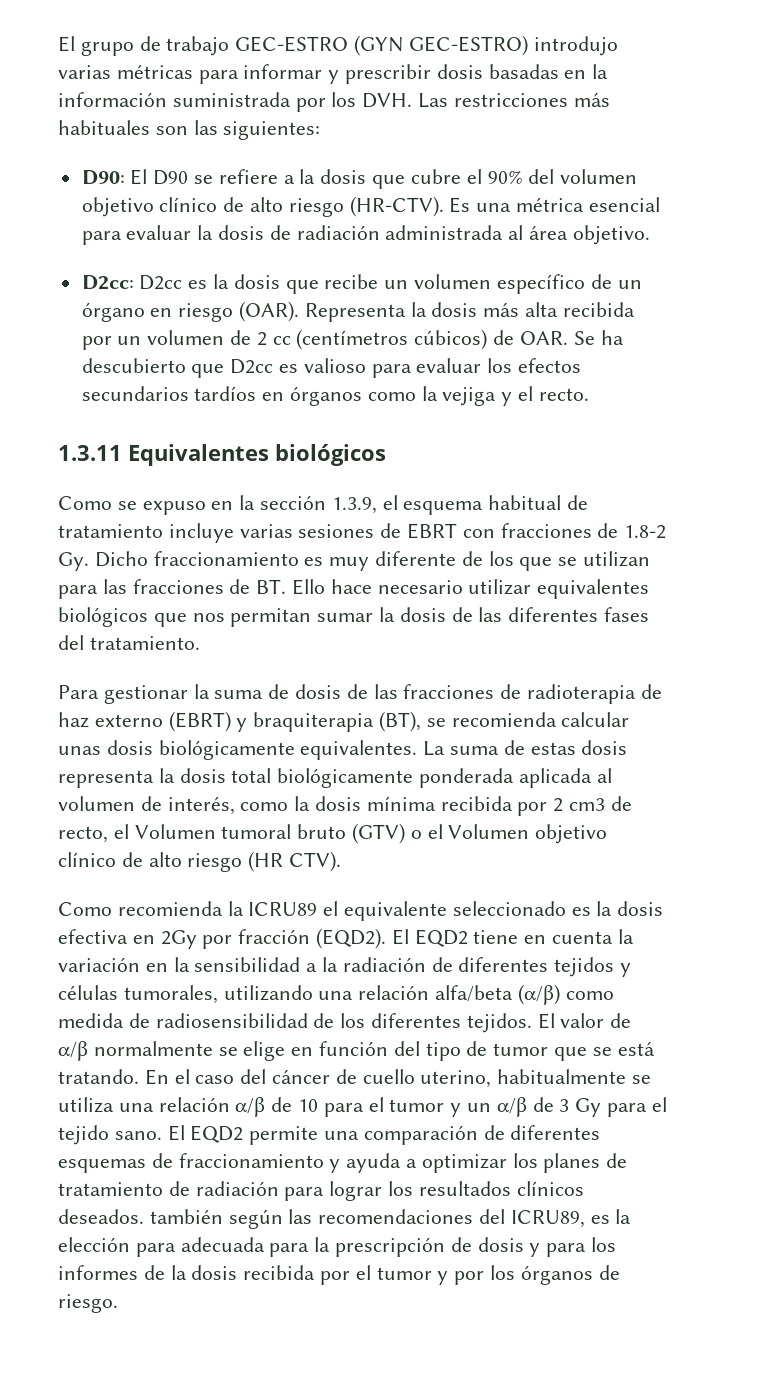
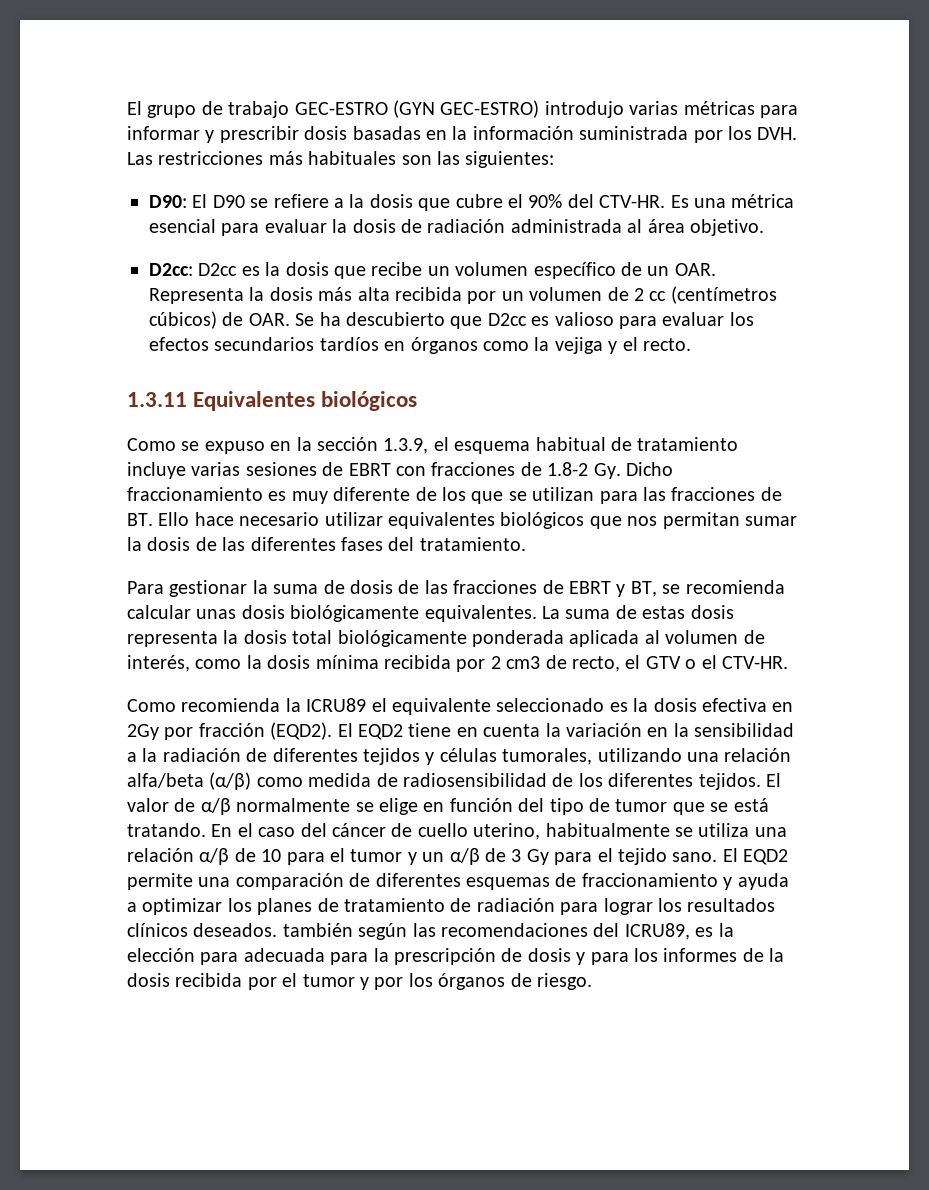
[560,169,638,184] [81,196,444,217] volumen objetivo clínico de alto riesgo (HR-CTV). -> [599,195,666,208] CTV-HR.
[81,301,300,322] órgano en riesgo (OAR). -> [674,263,716,276] OAR.
[527,684,662,704] [58,711,422,732] radioterapia de haz externo (EBRT) y braquiterapia (BT), -> [568,581,657,597] EBRT y BT,
[134,823,608,844] [58,851,342,872] Volumen tumoral bruto (GTV) o el Volumen objetivo clínico de alto riesgo (HR CTV). -> [645,655,788,669] GTV o el CTV-HR.

